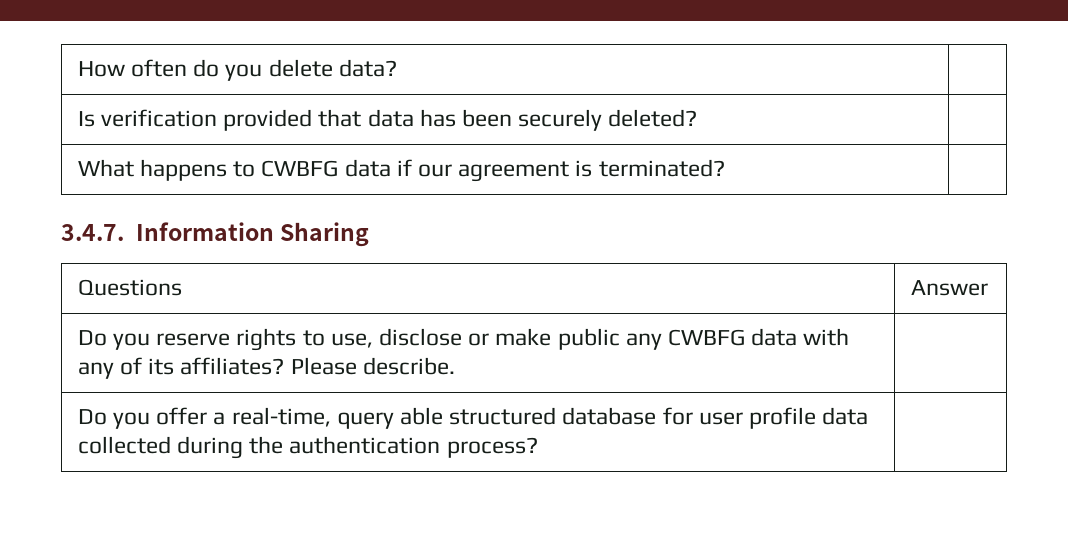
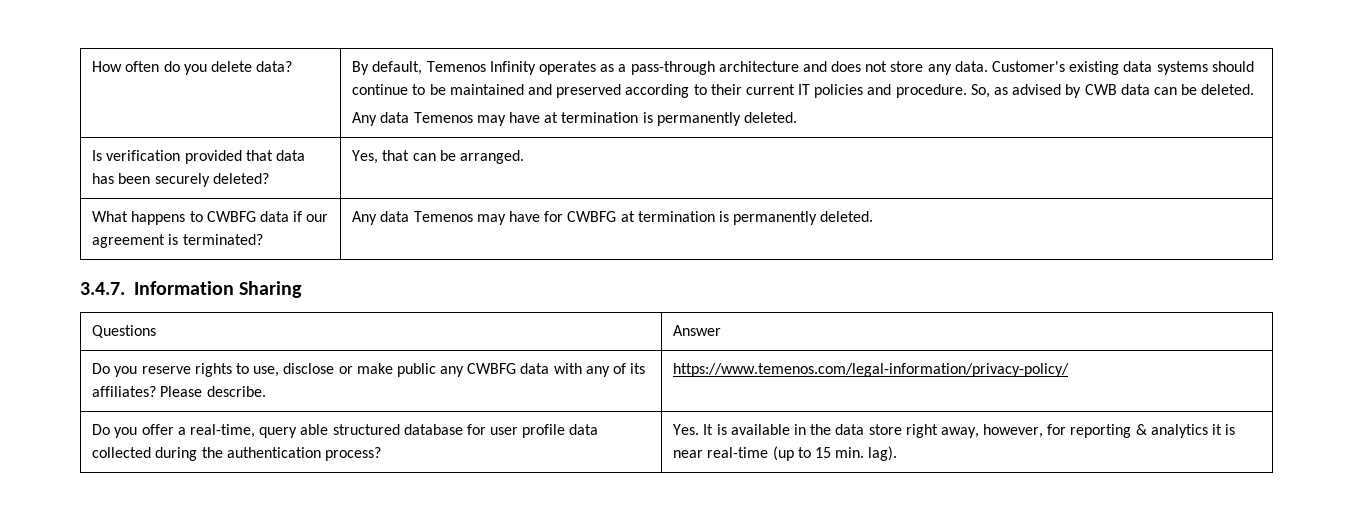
(397, 68) none -> [352,61,1254,75] [352,84,1255,98] [352,112,797,126] By default, Temenos Infinity operates as a pass-through architecture and does not store any data. Customer's existing data systems should continue to be maintained and preserved according to their current IT policies and procedure. So, as advised by CWB data can be deleted. // Any data Temenos may have at termination is permanently deleted.
(698, 118) none -> [352,150,524,164] Yes, that can be arranged.
(725, 168) none -> [352,211,874,225] Any data Temenos may have for CWBFG at termination is permanently deleted.
(455, 366) none -> [673,363,1070,377] https://www.temenos.com/legal-information/privacy-policy/
(538, 447) none -> [673,424,1236,438] [673,446,898,461] Yes. It is available in the data store right away, however, for reporting & analytics it is near real-time (up to 15 min. lag).

